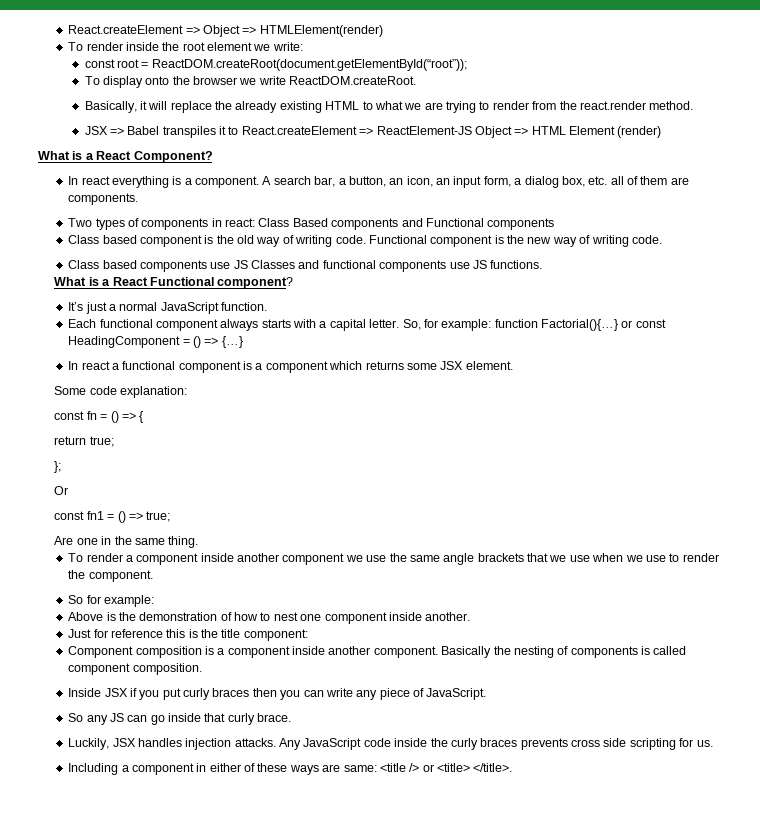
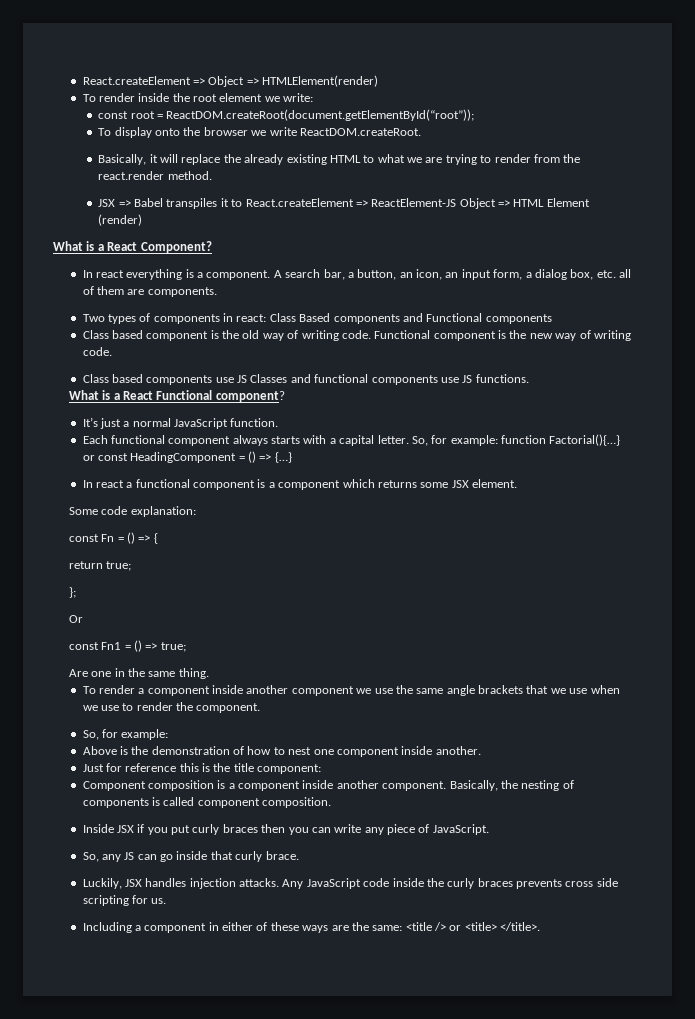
[86,411,97,420] fn -> [101,534,115,542] Fn
[86,511,104,520] fn1 -> [101,642,122,650] Fn1
[68,595,84,604] So -> [82,730,99,740] So,
[441,646,492,658] Basically -> [449,780,498,791] Basically,
[68,713,84,722] So -> [82,852,99,862] So,
(341, 768) none -> [351,922,369,931] the

